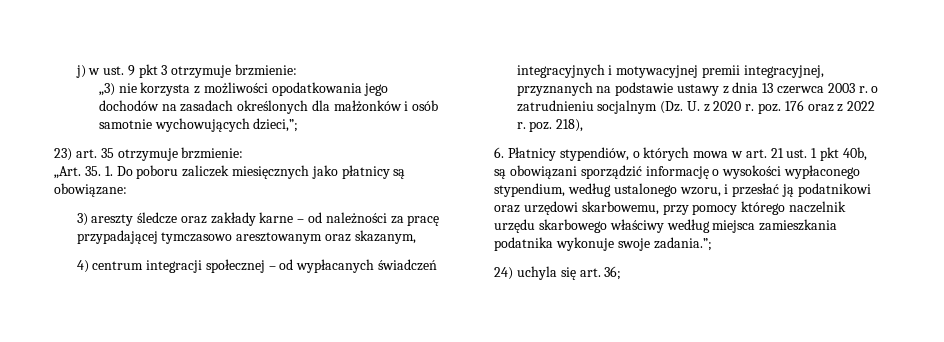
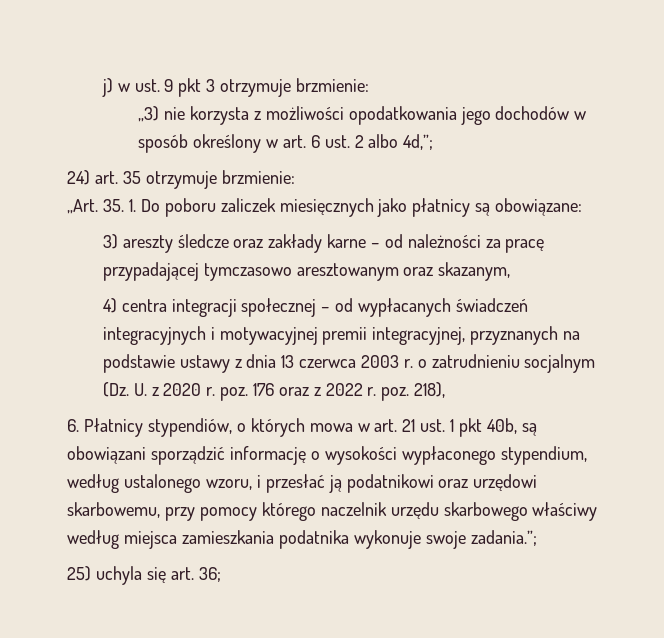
[161,100,439,114] [98,118,299,132] [54,148,73,161] na zasadach określonych dla małżonków i osób samotnie wychowujących dzieci,”; // 23) -> [574,111,587,120] [138,134,434,153] [67,170,91,185] w sposób określony w art. 6 ust. 2 albo 4d,”; // 24)
[92,261,144,270] centrum -> [121,299,167,312] centra
[494,267,514,280] 24) -> [67,566,92,581] 25)

